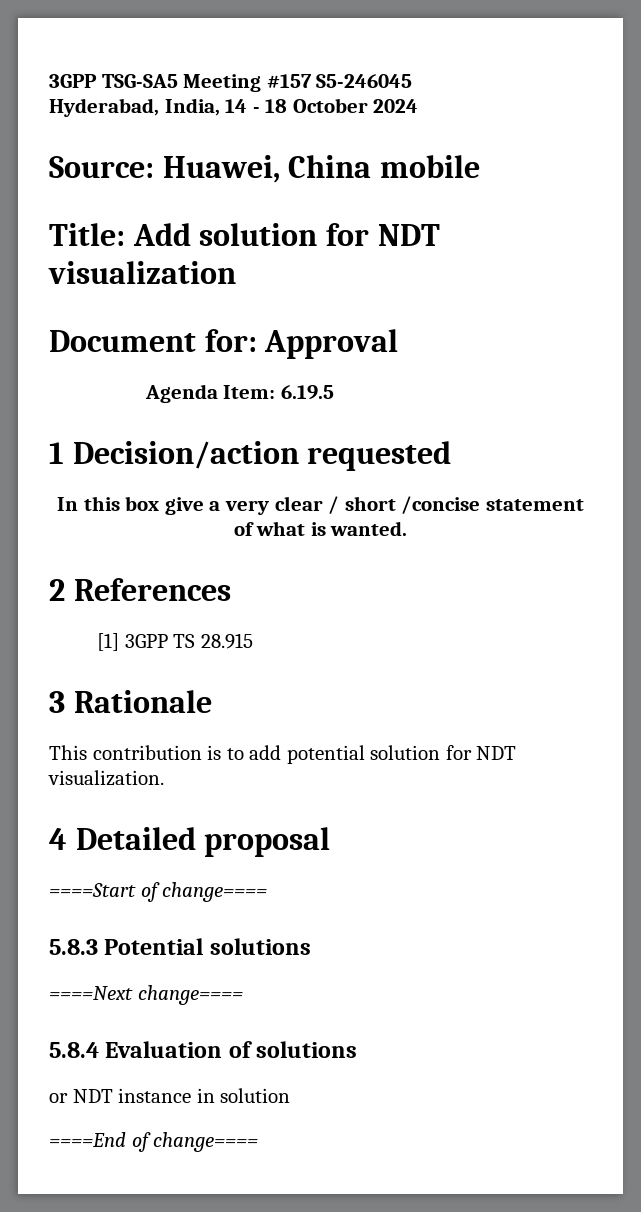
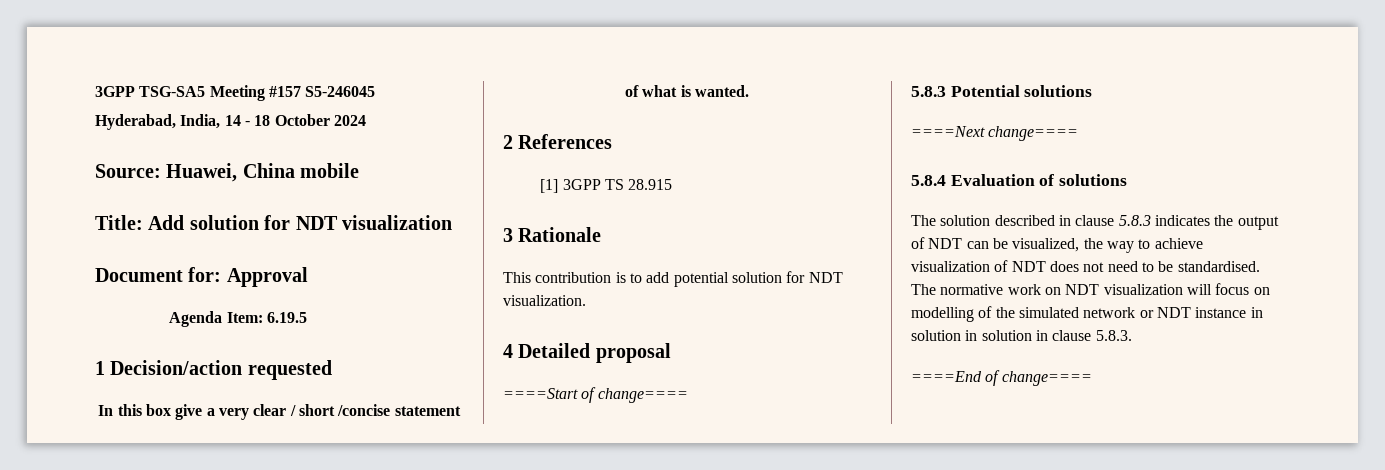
(358, 1049) none -> [911,215,1279,230] [911,237,1203,253] [911,260,1260,272] [911,283,1270,295] [911,306,1136,322] The solution described in clause 5.8.3 indicates the output of NDT can be visualized, the way to achieve visualization of NDT does not need to be standardised. The normative work on NDT visualization will focus on modelling of the simulated network
(291, 1095) none -> [965,330,1132,341] in solution in clause 5.8.3.

